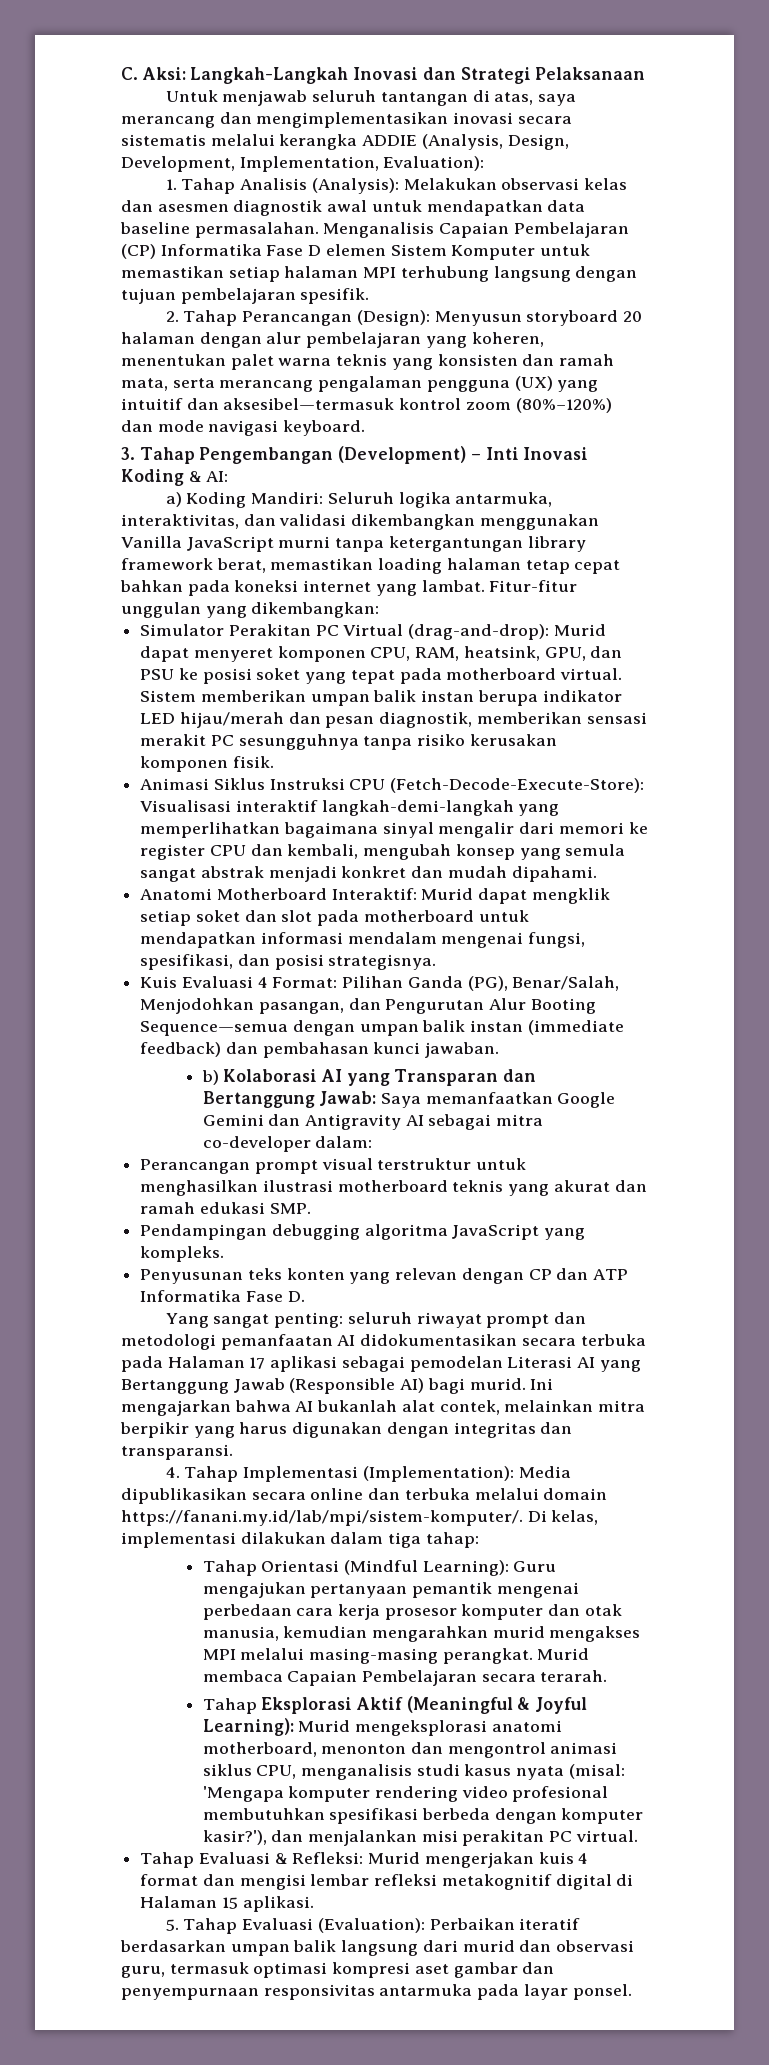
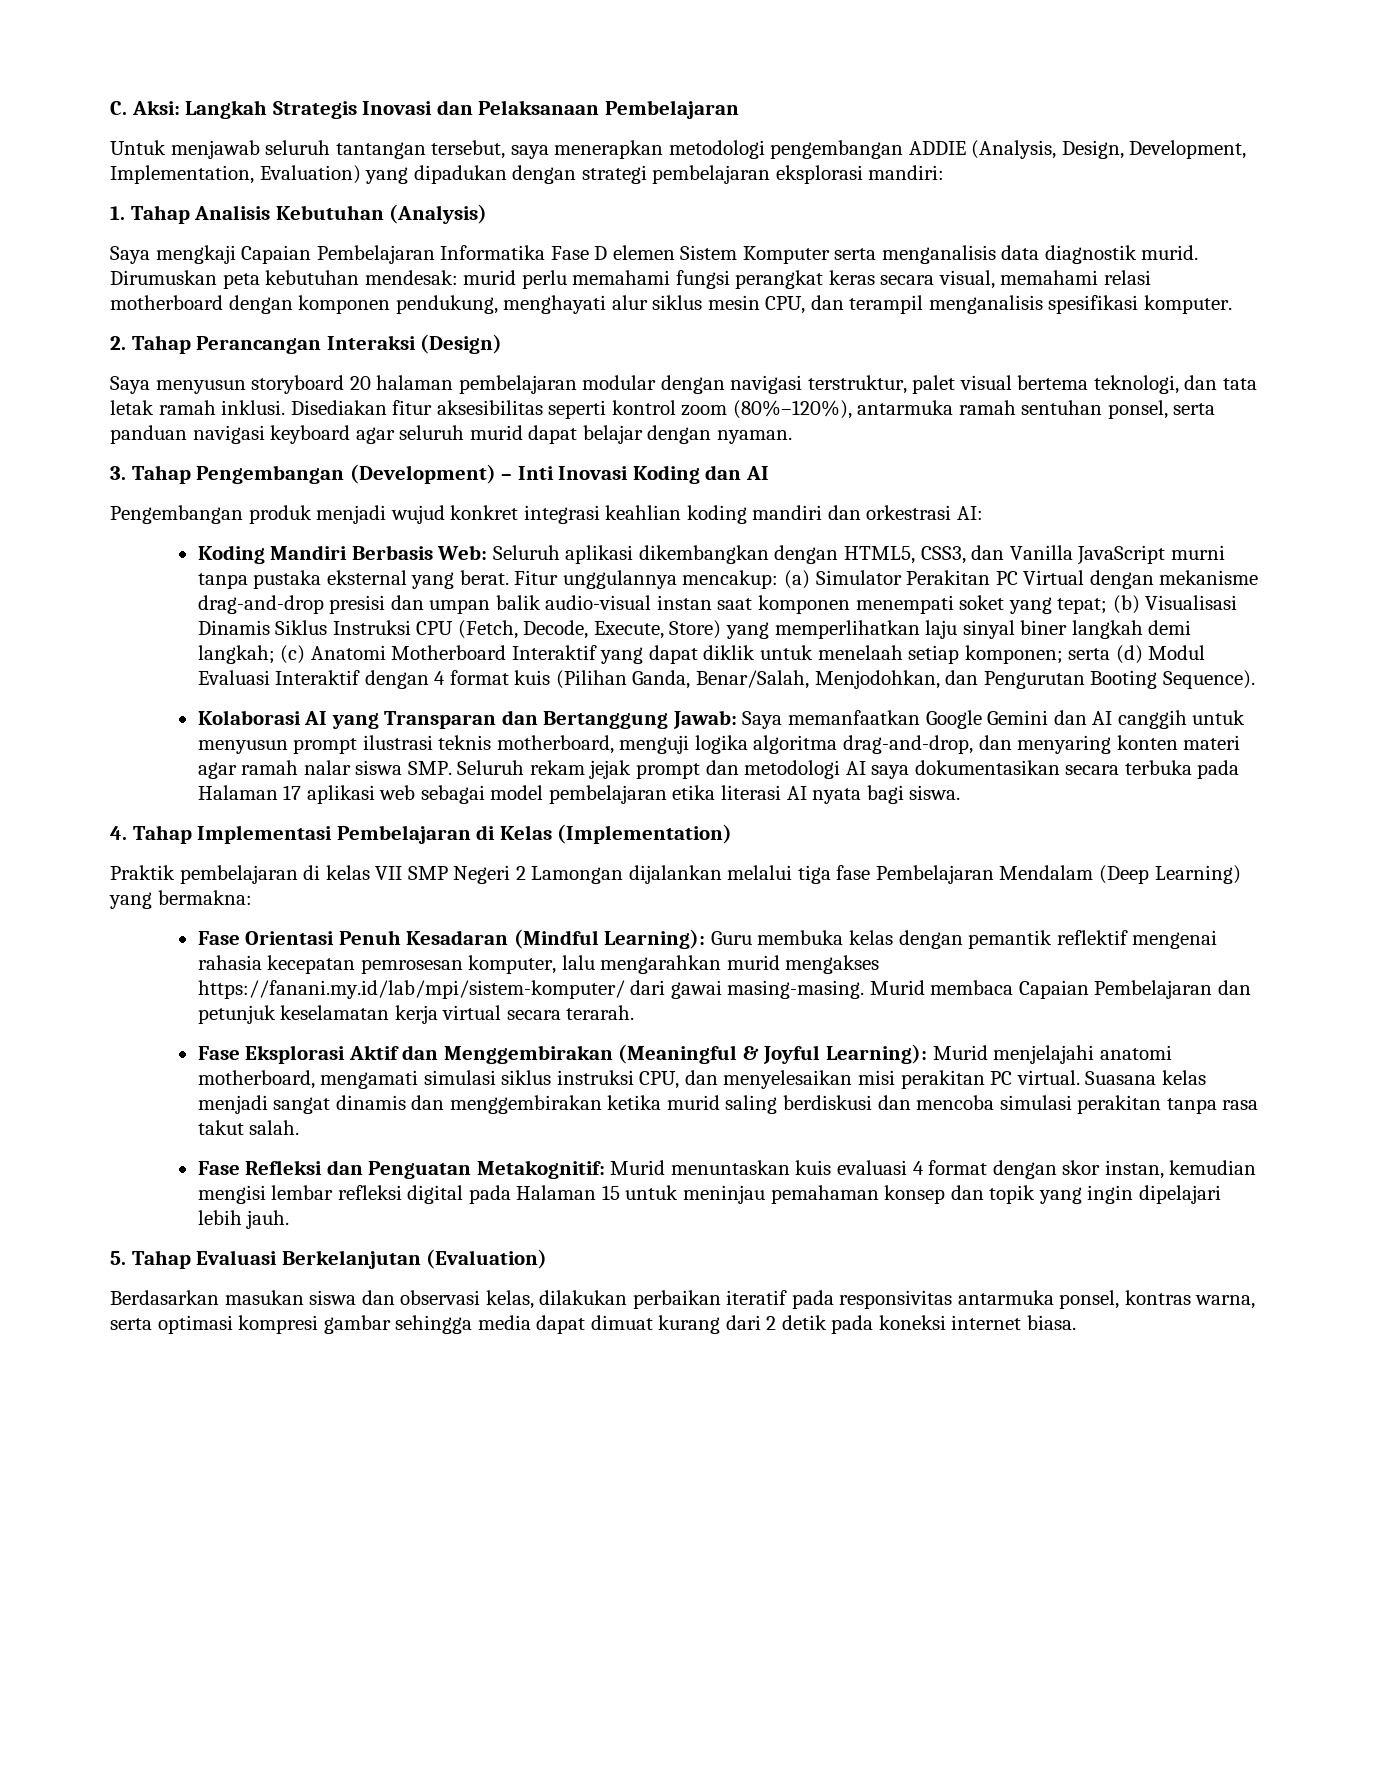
[190,67,349,84] Langkah-Langkah -> [185,100,357,119] Langkah Strategis
[460,67,531,84] Strategi -> (473, 107) none
(646, 73) none -> [604,100,739,119] Pembelajaran
[472,90,576,106] [121,112,572,128] [121,134,358,150] di atas, saya merancang dan mengimplementasikan inovasi secara sistematis melalui kerangka -> [431,140,904,159] tersebut, saya menerapkan metodologi pengembangan
[383,156,485,171] [165,178,627,194] [121,200,586,216] [120,222,629,238] [121,244,156,259] Evaluation): // 1. Tahap Analisis (Analysis): Melakukan observasi kelas dan asesmen diagnostik awal untuk mendapatkan data baseline permasalahan. Menganalisis Capaian Pembelajaran (CP) -> [259,165,945,184] [110,204,488,224] [110,245,435,264] Evaluation) yang dipadukan dengan strategi pembelajaran eksplorasi mandiri: // 1. Tahap Analisis Kebutuhan (Analysis) // Saya mengkaji Capaian Pembelajaran
[540,244,591,256] [121,266,638,282] [121,288,370,304] [165,310,642,326] [121,332,544,348] [121,354,615,370] [121,376,599,392] [121,398,612,413] [121,420,366,436] untuk memastikan setiap halaman MPI terhubung langsung dengan tujuan pembelajaran spesifik. // 2. Tahap Perancangan (Design): Menyusun storyboard 20 halaman dengan alur pembelajaran yang koheren, menentukan palet warna teknis yang konsisten dan ramah mata, serta merancang pengalaman pengguna (UX) yang intuitif dan aksesibel—termasuk kontrol zoom (80%–120%) dan mode navigasi keyboard. -> [834,245,1199,264] [110,270,1151,289] [110,295,1232,314] [110,334,503,354] [110,375,1258,394] [110,400,1216,419] [110,425,792,444] serta menganalisis data diagnostik murid. Dirumuskan peta kebutuhan mendesak: murid perlu memahami fungsi perangkat keras secara visual, memahami relasi motherboard dengan komponen pendukung, menghayati alur siklus mesin CPU, dan terampil menganalisis spesifikasi komputer. // 2. Tahap Perancangan Interaksi (Design) // Saya menyusun storyboard 20 halaman pembelajaran modular dengan navigasi terstruktur, palet visual bertema teknologi, dan tata letak ramah inklusi. Disediakan fitur aksesibilitas seperti kontrol zoom (80%–120%), antarmuka ramah sentuhan ponsel, serta panduan navigasi keyboard agar seluruh murid dapat belajar dengan nyaman.
[188,471,229,482] [165,492,553,508] [121,514,599,530] [121,536,586,552] [121,558,621,574] [120,580,578,596] [121,602,380,618] [140,624,606,640] [140,646,623,662] [140,668,623,684] [140,690,622,706] [140,712,647,728] [140,734,557,750] [140,756,274,772] [140,778,645,793] [140,800,560,816] [140,822,648,838] [140,844,626,860] [140,866,597,882] [140,888,610,904] [140,910,529,926] [140,932,586,948] [140,954,437,970] [140,976,620,991] [140,998,596,1014] [140,1020,624,1036] [140,1042,500,1058] [201,1070,219,1085] & AI: // a) Koding Mandiri: Seluruh logika antarmuka, interaktivitas, dan validasi dikembangkan menggunakan Vanilla JavaScript murni tanpa ketergantungan library framework berat, memastikan loading halaman tetap cepat bahkan pada koneksi internet yang lambat. Fitur-fitur unggulan yang dikembangkan: // Simulator Perakitan PC Virtual (drag-and-drop): Murid dapat menyeret komponen CPU, RAM, heatsink, GPU, dan PSU ke posisi soket yang tepat pada motherboard virtual. Sistem memberikan umpan balik instan berupa indikator LED hijau/merah dan pesan diagnostik, memberikan sensasi merakit PC sesungguhnya tanpa risiko kerusakan komponen fisik. // Animasi Siklus Instruksi CPU (Fetch-Decode-Execute-Store): Visualisasi interaktif langkah-demi-langkah yang memperlihatkan bagaimana sinyal mengalir dari memori ke register CPU dan kembali, mengubah konsep yang semula sangat abstrak menjadi konkret dan mudah dipahami. // Anatomi Motherboard Interaktif: Murid dapat mengklik setiap soket dan slot pada motherboard untuk mendapatkan informasi mendalam mengenai fungsi, spesifikasi, dan posisi strategisnya. // Kuis Evaluasi 4 Format: Pilihan Ganda (PG), Benar/Salah, Menjodohkan pasangan, dan Pengurutan Alur Booting Sequence—semua dengan umpan balik instan (immediate feedback) dan pembahasan kunci jawaban. // b) -> [705,465,769,480] [110,505,983,524] [197,545,1225,565] [197,570,1259,589] [197,595,1238,614] [197,620,1192,639] [197,645,1206,664] [197,670,1255,689] dan AI // Pengembangan produk menjadi wujud konkret integrasi keahlian koding mandiri dan orkestrasi AI: // Koding Mandiri Berbasis Web: Seluruh aplikasi dikembangkan dengan HTML5, CSS3, dan Vanilla JavaScript murni tanpa pustaka eksternal yang berat. Fitur unggulannya mencakup: (a) Simulator Perakitan PC Virtual dengan mekanisme drag-and-drop presisi dan umpan balik audio-visual instan saat komponen menempati soket yang tepat; (b) Visualisasi Dinamis Siklus Instruksi CPU (Fetch, Decode, Execute, Store) yang memperlihatkan laju sinyal biner langkah demi langkah; (c) Anatomi Motherboard Interaktif yang dapat diklik untuk menelaah setiap komponen; serta (d) Modul Evaluasi Interaktif dengan 4 format kuis (Pilihan Ganda, Benar/Salah, Menjodohkan, dan Pengurutan Booting Sequence). //
[305,1114,544,1130] [202,1136,373,1152] [140,1158,527,1174] [140,1180,647,1196] [140,1202,311,1214] [140,1224,586,1240] [140,1246,225,1262] [140,1268,629,1284] [140,1290,305,1302] [165,1312,586,1328] [121,1334,518,1350] Antigravity AI sebagai mitra co-developer dalam: // Perancangan prompt visual terstruktur untuk menghasilkan ilustrasi motherboard teknis yang akurat dan ramah edukasi SMP. // Pendampingan debugging algoritma JavaScript yang kompleks. // Penyusunan teks konten yang relevan dengan CP dan ATP Informatika Fase D. // Yang sangat penting: seluruh riwayat prompt dan metodologi pemanfaatan AI didokumentasikan -> [1092,710,1246,729] [197,735,1241,754] [197,760,1060,779] AI canggih untuk menyusun prompt ilustrasi teknis motherboard, menguji logika algoritma drag-and-drop, dan menyaring konten materi agar ramah nalar siswa SMP. Seluruh rekam jejak prompt dan metodologi AI saya dokumentasikan
[341,1356,641,1372] [121,1378,554,1394] [121,1400,646,1416] [120,1422,573,1438] [121,1444,233,1460] [165,1466,571,1482] [121,1488,608,1504] [121,1510,599,1526] [121,1532,479,1548] [202,1560,557,1576] [202,1582,579,1598] [202,1604,622,1620] [202,1626,641,1642] [202,1648,590,1664] [202,1670,478,1686] sebagai pemodelan Literasi AI yang Bertanggung Jawab (Responsible AI) bagi murid. Ini mengajarkan bahwa AI bukanlah alat contek, melainkan mitra berpikir yang harus digunakan dengan integritas dan transparansi. // 4. Tahap Implementasi (Implementation): Media dipublikasikan secara online dan terbuka melalui domain https://fanani.my.id/lab/mpi/sistem-komputer/. Di kelas, implementasi dilakukan dalam tiga tahap: // Tahap Orientasi (Mindful Learning): Guru mengajukan pertanyaan pemantik mengenai perbedaan cara kerja prosesor komputer dan otak manusia, kemudian mengarahkan murid mengakses MPI melalui masing-masing perangkat. Murid membaca Capaian Pembelajaran -> [379,785,961,804] [110,824,733,844] [110,865,1241,884] [109,890,252,909] [197,929,1218,949] [197,955,880,974] [197,980,1251,999] [197,1005,502,1024] web sebagai model pembelajaran etika literasi AI nyata bagi siswa. // 4. Tahap Implementasi Pembelajaran di Kelas (Implementation) // Praktik pembelajaran di kelas VII SMP Negeri 2 Lamongan dijalankan melalui tiga fase Pembelajaran Mendalam (Deep Learning) yang bermakna: // Fase Orientasi Penuh Kesadaran (Mindful Learning): Guru membuka kelas dengan pemantik reflektif mengenai rahasia kecepatan pemrosesan komputer, lalu mengarahkan murid mengakses https://fanani.my.id/lab/mpi/sistem-komputer/ dari gawai masing-masing. Murid membaca Capaian Pembelajaran dan petunjuk keselamatan kerja virtual
[202,1698,257,1714] Tahap -> [197,1046,240,1060] Fase
(404, 1703) none -> [402,1045,613,1064] dan Menggembirakan
[355,1720,488,1736] mengeksplorasi -> [993,1045,1095,1064] menjelajahi
[321,1742,618,1758] [202,1764,625,1780] [202,1786,609,1802] [202,1808,644,1824] [202,1830,638,1846] [140,1852,589,1868] [140,1874,634,1890] [140,1896,314,1912] [165,1918,581,1934] [120,1940,635,1956] [121,1962,555,1978] [121,1984,632,2000] menonton dan mengontrol animasi siklus CPU, menganalisis studi kasus nyata (misal: 'Mengapa komputer rendering video profesional membutuhkan spesifikasi berbeda dengan komputer kasir?'), dan menjalankan misi perakitan PC virtual. // Tahap Evaluasi & Refleksi: Murid mengerjakan kuis 4 format dan mengisi lembar refleksi metakognitif digital di Halaman 15 aplikasi. // 5. Tahap Evaluasi (Evaluation): Perbaikan iteratif berdasarkan umpan balik langsung dari murid dan observasi guru, termasuk optimasi kompresi aset gambar dan penyempurnaan responsivitas antarmuka pada layar ponsel. -> [320,1070,1206,1089] [197,1095,1259,1114] [197,1120,300,1135] [197,1160,1257,1179] [197,1185,1221,1204] [197,1210,290,1229] [110,1249,548,1269] [110,1290,1256,1309] [110,1315,1077,1334] mengamati simulasi siklus instruksi CPU, dan menyelesaikan misi perakitan PC virtual. Suasana kelas menjadi sangat dinamis dan menggembirakan ketika murid saling berdiskusi dan mencoba simulasi perakitan tanpa rasa takut salah. // Fase Refleksi dan Penguatan Metakognitif: Murid menuntaskan kuis evaluasi 4 format dengan skor instan, kemudian mengisi lembar refleksi digital pada Halaman 15 untuk meninjau pemahaman konsep dan topik yang ingin dipelajari lebih jauh. // 5. Tahap Evaluasi Berkelanjutan (Evaluation) // Berdasarkan masukan siswa dan observasi kelas, dilakukan perbaikan iteratif pada responsivitas antarmuka ponsel, kontras warna, serta optimasi kompresi gambar sehingga media dapat dimuat kurang dari 2 detik pada koneksi internet biasa.

